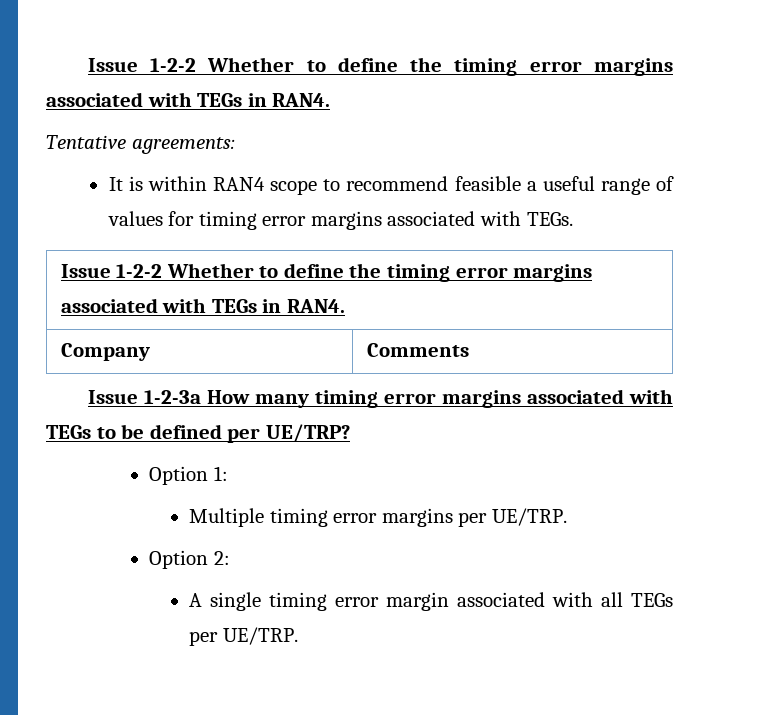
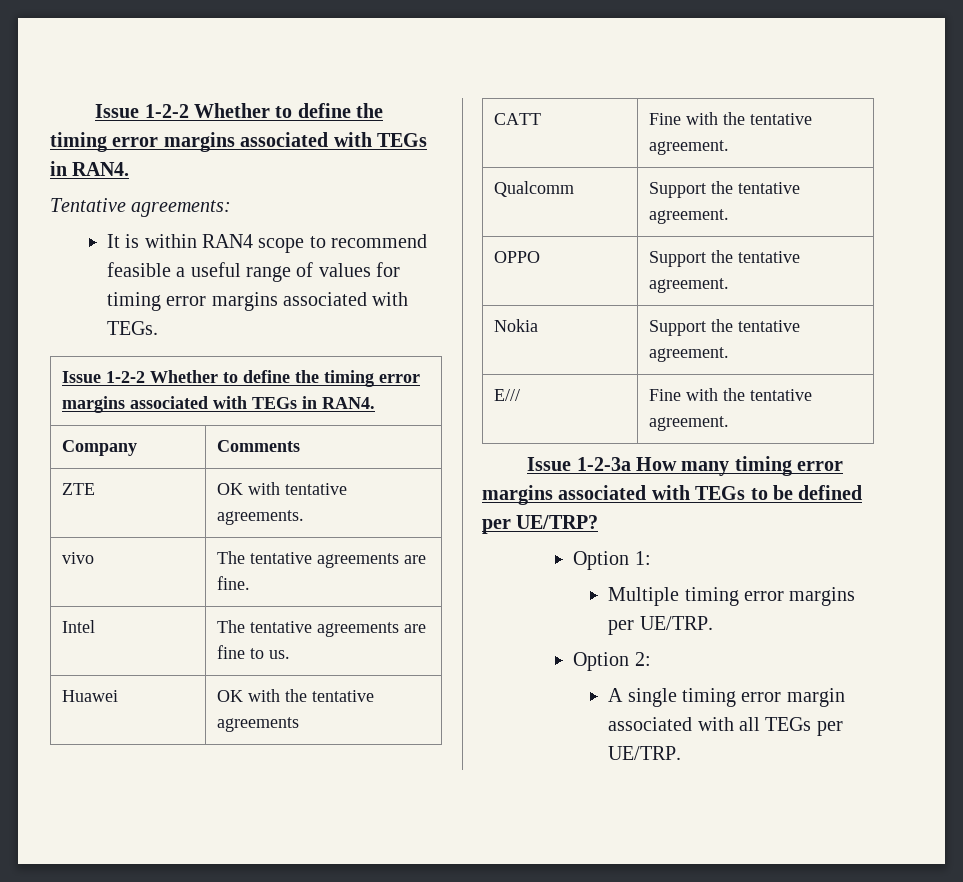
(469, 350) none -> [62,483,96,495] [217,482,348,495] [217,510,305,525] [62,552,95,564] [217,551,427,568] [217,576,251,590] [62,620,96,633] [217,620,427,637] [217,645,291,659] [62,690,119,702] [217,689,375,702] [217,717,300,732] [494,113,542,125] [649,112,813,125] [649,140,730,155] [494,181,575,197] [649,181,801,198] [649,209,730,224] [494,251,541,263] [649,250,801,267] [649,278,730,293] [494,319,539,332] [649,319,801,336] [649,347,730,362] [494,389,521,401] [649,388,813,401] [649,416,730,431] // ZTE | OK with tentative agreements. // vivo | The tentative agreements are fine. // Intel | The tentative agreements are fine to us. // Huawei | OK with the tentative agreements // CATT | Fine with the tentative agreement. // Qualcomm | Support the tentative agreement. // OPPO | Support the tentative agreement. // Nokia | Support the tentative agreement. // E/// | Fine with the tentative agreement.

